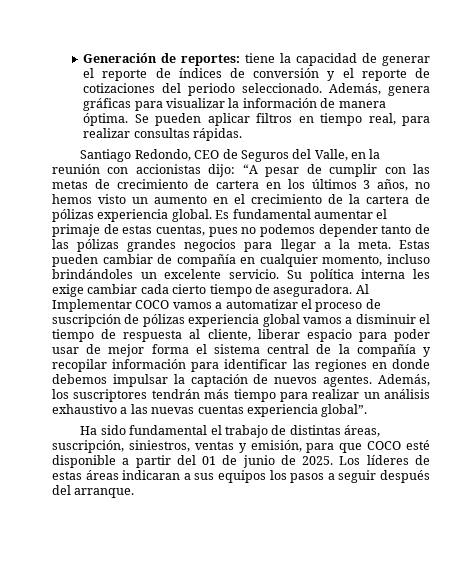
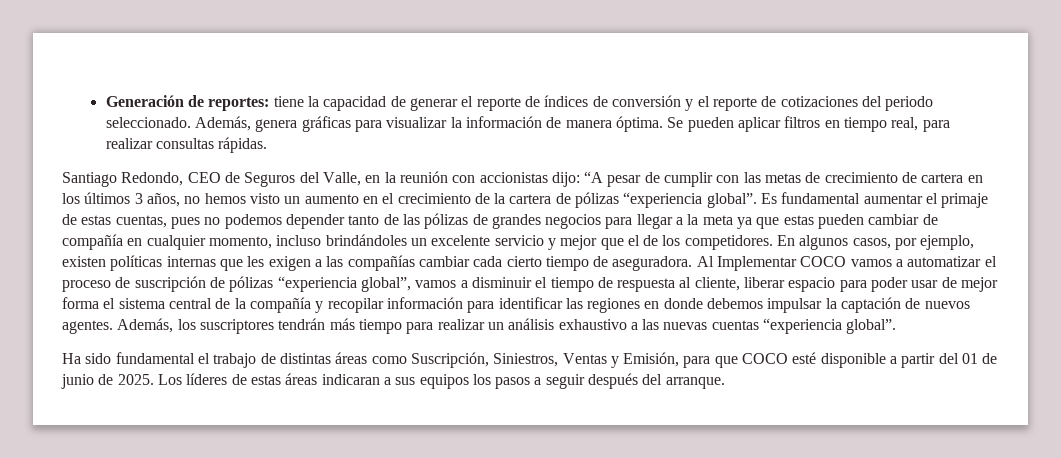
[97,209,212,222] experiencia global. -> [623,192,757,208] “experiencia global”.
(120, 245) none -> [472,214,488,225] de
[357,240,430,249] meta. Estas -> [702,215,814,229] meta ya que estas
[229,269,430,282] [52,284,84,297] servicio. Su política interna les exige -> [494,235,975,250] [62,255,415,271] servicio y mejor que el de los competidores. En algunos casos, por ejemplo, existen políticas internas que les exigen a las compañías
[188,314,300,327] experiencia global -> [277,276,411,292] “experiencia global”,
[246,404,318,417] experiencia -> [763,318,843,334] “experiencia
[344,425,381,437] [52,440,302,453] áreas, suscripción, siniestros, ventas y emisión, -> [335,352,680,368] áreas como Suscripción, Siniestros, Ventas y Emisión,

